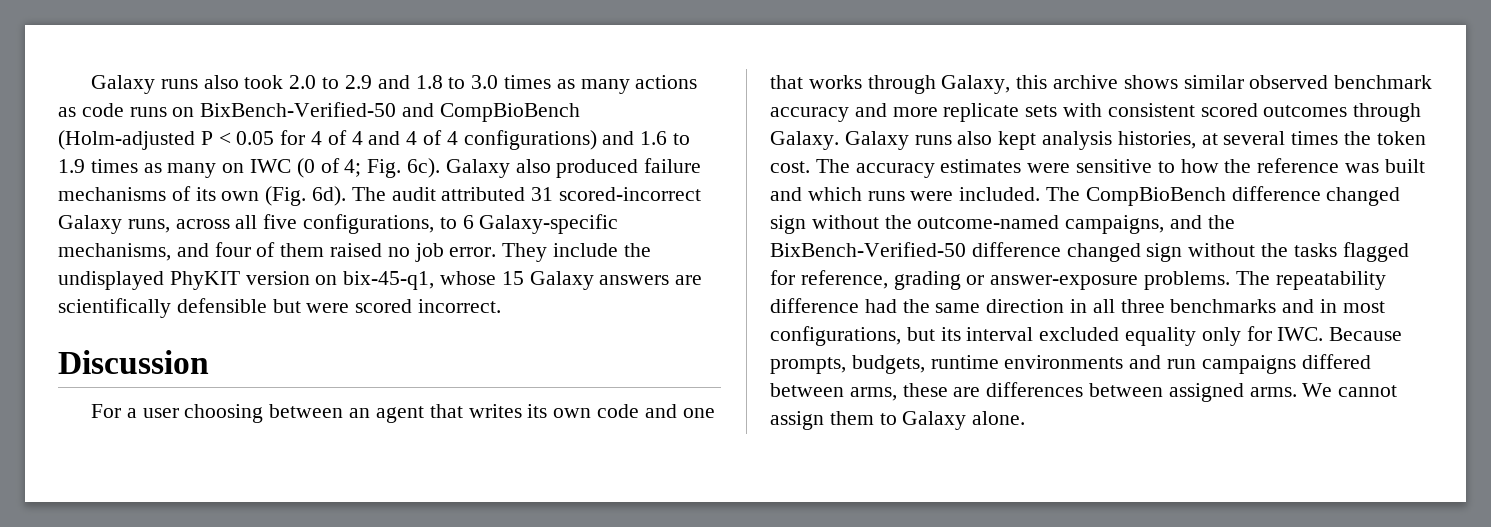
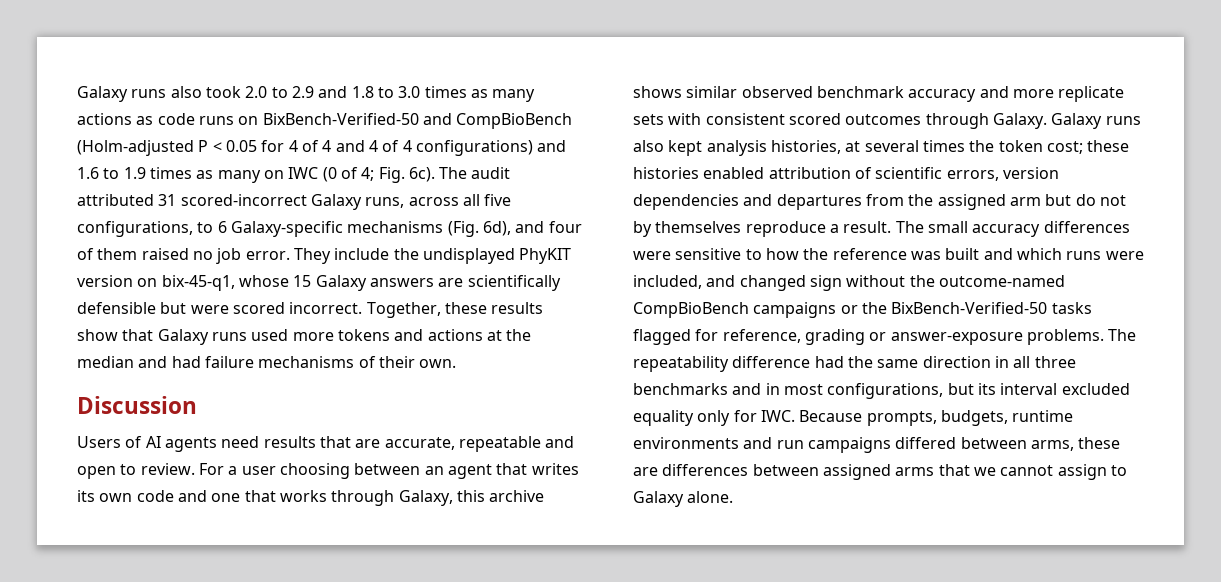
[445,158,702,178] [58,186,347,206] Galaxy also produced failure mechanisms of its own (Fig. 6d). -> (435, 174) none
[58,243,171,261] mechanisms, -> [347,221,511,237] mechanisms (Fig. 6d),
[58,350,209,374] // Discussion // -> [366,302,544,318] [77,329,532,345] [77,356,457,368] [77,396,197,414] [77,436,575,452] [77,463,195,479] Together, these results show that Galaxy runs used more tokens and actions at the median and had failure mechanisms of their own. // Discussion // Users of AI agents need results that are accurate, repeatable and open to review.
[770,159,1022,178] cost. The accuracy estimates -> [1046,140,1130,154] [633,167,1059,181] [633,194,1126,210] [633,221,1130,237] cost; these histories enabled attribution of scientific errors, version dependencies and departures from the assigned arm but do not by themselves reproduce a result. The small accuracy differences
[959,186,1321,206] included. The CompBioBench difference -> [633,275,736,289] included, and
[1065,215,1235,234] [770,242,1289,262] campaigns, and the BixBench-Verified-50 difference changed sign without the -> [633,302,1048,318] CompBioBench campaigns or the BixBench-Verified-50
[1249,383,1333,397] arms. We -> [895,464,996,476] arms that we
[829,411,874,425] them -> (1107, 472) none

